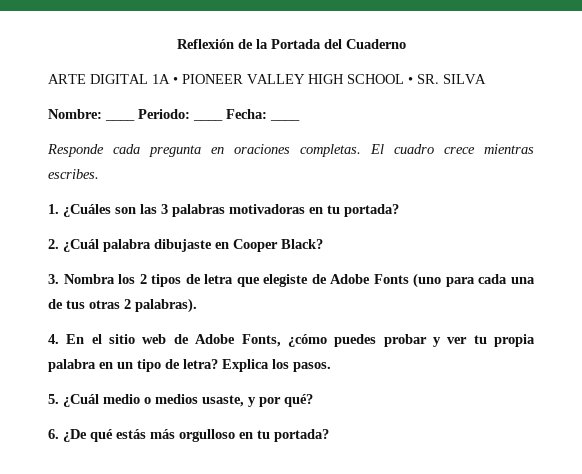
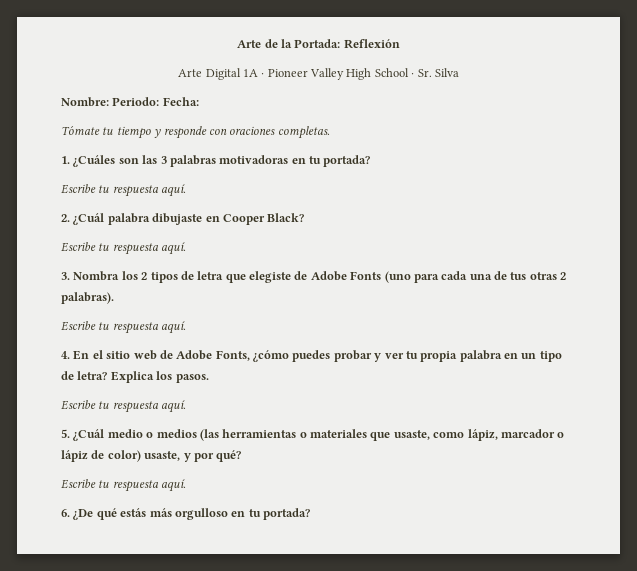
[176,39,234,49] Reflexión -> [237,40,262,48] Arte
[270,39,406,49] [48,74,486,84] [48,109,102,119] [105,119,135,121] [138,109,190,119] [193,119,223,121] [226,109,267,119] [270,119,300,121] [47,144,534,157] [48,169,99,179] Portada del Cuaderno // ARTE DIGITAL 1A • PIONEER VALLEY HIGH SCHOOL • SR. SILVA // Nombre: ____ Periodo: ____ Fecha: ____ // Responde cada pregunta en oraciones completas. El cuadro crece mientras escribes. -> [294,39,400,49] [178,68,459,80] [61,97,199,107] [61,126,330,139] Portada: Reflexión // Arte Digital 1A · Pioneer Valley High School · Sr. Silva // Nombre: Periodo: Fecha: // Tómate tu tiempo y responde con oraciones completas.
(399, 210) none -> [61,184,187,197] // Escribe tu respuesta aquí.
(323, 244) none -> [61,242,187,255] // Escribe tu respuesta aquí.
(197, 305) none -> [61,321,187,334] // Escribe tu respuesta aquí.
(331, 367) none -> [61,400,187,413] // Escribe tu respuesta aquí.
(198, 399) none -> [199,429,565,441] [61,450,141,462] (las herramientas o materiales que usaste, como lápiz, marcador o lápiz de color)
(313, 400) none -> [61,479,187,492] // Escribe tu respuesta aquí.

